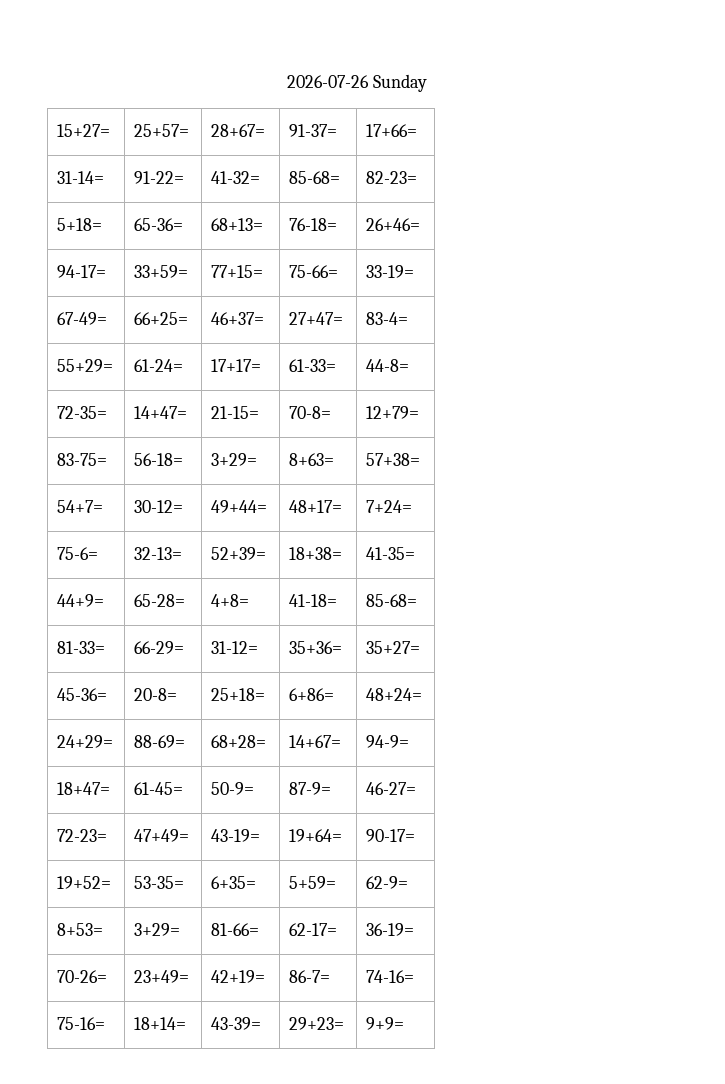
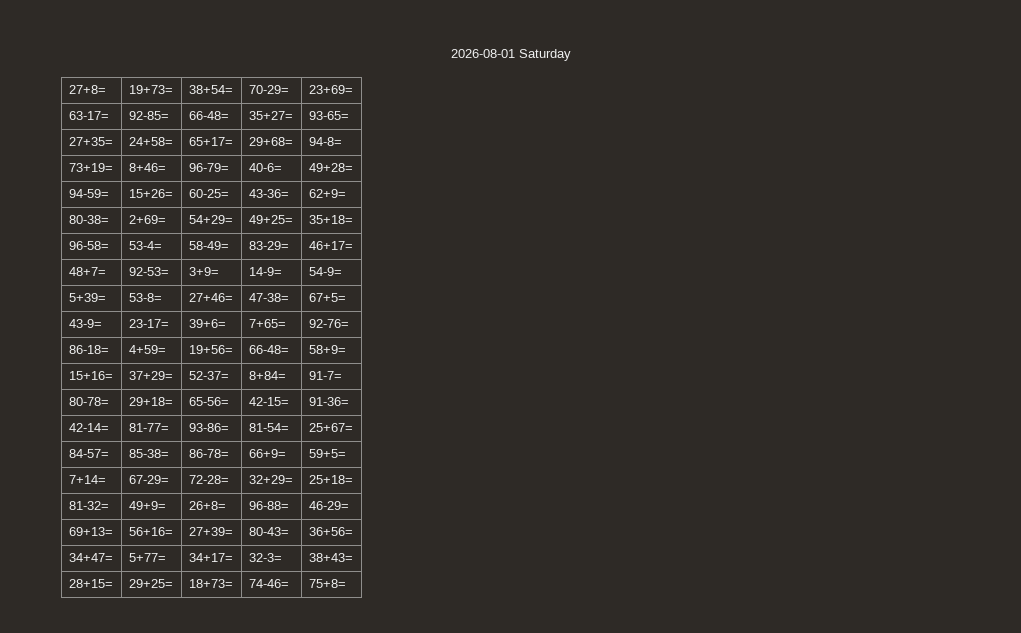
[287,74,427,92] [57,124,111,137] [134,124,190,137] [211,124,266,137] [289,124,338,137] [366,124,418,137] [57,171,105,184] [134,171,185,184] [211,171,261,184] [289,171,341,184] [366,171,418,184] [57,218,103,231] [134,218,184,231] [211,218,264,231] [289,218,338,231] [366,218,421,231] [57,265,107,278] [134,265,189,278] [211,265,264,278] [289,265,339,278] [366,265,415,278] [57,312,108,325] [134,312,189,325] [211,312,265,325] [289,312,344,325] [366,312,409,325] [57,359,114,372] [134,359,184,372] [211,359,262,372] [289,359,337,372] [366,359,410,372] [57,406,108,419] [134,406,188,419] [211,406,260,419] [289,406,332,419] [366,406,420,419] [57,453,108,466] [134,453,184,466] [211,453,258,466] [289,453,335,466] [366,453,421,466] [57,500,104,513] [134,500,184,513] [211,500,268,513] [289,500,343,513] [366,500,413,513] [57,547,99,560] [134,547,183,560] [211,547,267,560] [289,547,343,560] [366,547,416,560] [57,594,105,607] [134,594,186,607] [211,594,250,607] [289,594,338,607] [366,594,418,607] [57,641,106,654] [134,641,185,654] [211,641,259,654] [289,641,343,654] [366,641,421,654] [57,688,108,701] [134,688,178,701] [211,688,266,701] [289,688,335,701] [366,688,423,701] [57,735,114,748] [134,735,186,748] [211,735,267,748] [289,735,342,748] [366,735,410,748] [57,782,111,795] [134,782,184,795] [211,782,255,795] [289,782,332,795] [366,782,417,795] [57,829,108,842] [134,829,190,842] [211,829,261,842] [289,829,343,842] [366,829,416,842] [57,876,112,889] [134,876,185,889] [211,876,257,889] [289,876,337,889] [366,876,409,889] [57,923,104,936] [134,923,181,936] [211,923,260,936] [289,923,338,936] [366,923,415,936] [57,970,108,983] [134,970,190,983] [211,970,266,983] [289,970,331,983] [366,970,415,983] [57,1017,106,1030] [134,1017,187,1030] [211,1017,262,1030] [289,1017,345,1030] [366,1017,405,1030] 2026-07-26 Sunday // 15+27= | 25+57= | 28+67= | 91-37= | 17+66= // 31-14= | 91-22= | 41-32= | 85-68= | 82-23= // 5+18= | 65-36= | 68+13= | 76-18= | 26+46= // 94-17= | 33+59= | 77+15= | 75-66= | 33-19= // 67-49= | 66+25= | 46+37= | 27+47= | 83-4= // 55+29= | 61-24= | 17+17= | 61-33= | 44-8= // 72-35= | 14+47= | 21-15= | 70-8= | 12+79= // 83-75= | 56-18= | 3+29= | 8+63= | 57+38= // 54+7= | 30-12= | 49+44= | 48+17= | 7+24= // 75-6= | 32-13= | 52+39= | 18+38= | 41-35= // 44+9= | 65-28= | 4+8= | 41-18= | 85-68= // 81-33= | 66-29= | 31-12= | 35+36= | 35+27= // 45-36= | 20-8= | 25+18= | 6+86= | 48+24= // 24+29= | 88-69= | 68+28= | 14+67= | 94-9= // 18+47= | 61-45= | 50-9= | 87-9= | 46-27= // 72-23= | 47+49= | 43-19= | 19+64= | 90-17= // 19+52= | 53-35= | 6+35= | 5+59= | 62-9= // 8+53= | 3+29= | 81-66= | 62-17= | 36-19= // 70-26= | 23+49= | 42+19= | 86-7= | 74-16= // 75-16= | 18+14= | 43-39= | 29+23= | 9+9= -> [450,49,571,61] [68,85,106,94] [128,85,173,94] [188,85,233,94] [248,85,289,94] [308,85,353,94] [68,111,109,120] [128,111,169,120] [188,111,229,120] [248,111,293,120] [308,111,349,120] [68,137,113,146] [128,137,173,146] [188,137,233,146] [248,137,293,146] [308,137,342,146] [68,163,113,172] [128,163,166,172] [188,163,229,172] [248,163,282,172] [308,163,353,172] [68,189,109,198] [128,189,173,198] [188,189,229,198] [248,189,289,198] [308,189,346,198] [68,215,109,224] [128,215,166,224] [188,215,233,224] [248,215,293,224] [308,215,353,224] [68,241,109,250] [128,241,162,250] [188,241,229,250] [248,241,289,250] [308,241,353,250] [68,267,106,276] [128,267,169,276] [188,267,219,276] [248,267,282,276] [308,267,342,276] [68,293,106,302] [128,293,162,302] [188,293,233,302] [248,293,289,302] [308,293,346,302] [68,319,102,328] [128,319,169,328] [188,319,226,328] [248,319,286,328] [308,319,349,328] [68,345,109,354] [128,345,166,354] [188,345,233,354] [248,345,289,354] [308,345,346,354] [68,371,113,380] [128,371,173,380] [188,371,229,380] [248,371,286,380] [308,371,342,380] [68,397,109,406] [128,397,173,406] [188,397,229,406] [248,397,289,406] [308,397,349,406] [68,423,109,432] [128,423,169,432] [188,423,229,432] [248,423,289,432] [308,423,353,432] [68,449,109,458] [128,449,169,458] [188,449,229,458] [248,449,286,458] [308,449,346,458] [68,475,106,484] [128,475,169,484] [188,475,229,484] [248,475,293,484] [308,475,353,484] [68,501,109,510] [128,501,166,510] [188,501,226,510] [248,501,289,510] [308,501,349,510] [68,527,113,536] [128,527,173,536] [188,527,233,536] [248,527,289,536] [308,527,353,536] [68,553,113,562] [128,553,166,562] [188,553,233,562] [248,553,282,562] [308,553,353,562] [68,579,113,588] [128,579,173,588] [188,579,233,588] [248,579,289,588] [308,579,346,588] 2026-08-01 Saturday // 27+8= | 19+73= | 38+54= | 70-29= | 23+69= // 63-17= | 92-85= | 66-48= | 35+27= | 93-65= // 27+35= | 24+58= | 65+17= | 29+68= | 94-8= // 73+19= | 8+46= | 96-79= | 40-6= | 49+28= // 94-59= | 15+26= | 60-25= | 43-36= | 62+9= // 80-38= | 2+69= | 54+29= | 49+25= | 35+18= // 96-58= | 53-4= | 58-49= | 83-29= | 46+17= // 48+7= | 92-53= | 3+9= | 14-9= | 54-9= // 5+39= | 53-8= | 27+46= | 47-38= | 67+5= // 43-9= | 23-17= | 39+6= | 7+65= | 92-76= // 86-18= | 4+59= | 19+56= | 66-48= | 58+9= // 15+16= | 37+29= | 52-37= | 8+84= | 91-7= // 80-78= | 29+18= | 65-56= | 42-15= | 91-36= // 42-14= | 81-77= | 93-86= | 81-54= | 25+67= // 84-57= | 85-38= | 86-78= | 66+9= | 59+5= // 7+14= | 67-29= | 72-28= | 32+29= | 25+18= // 81-32= | 49+9= | 26+8= | 96-88= | 46-29= // 69+13= | 56+16= | 27+39= | 80-43= | 36+56= // 34+47= | 5+77= | 34+17= | 32-3= | 38+43= // 28+15= | 29+25= | 18+73= | 74-46= | 75+8=

